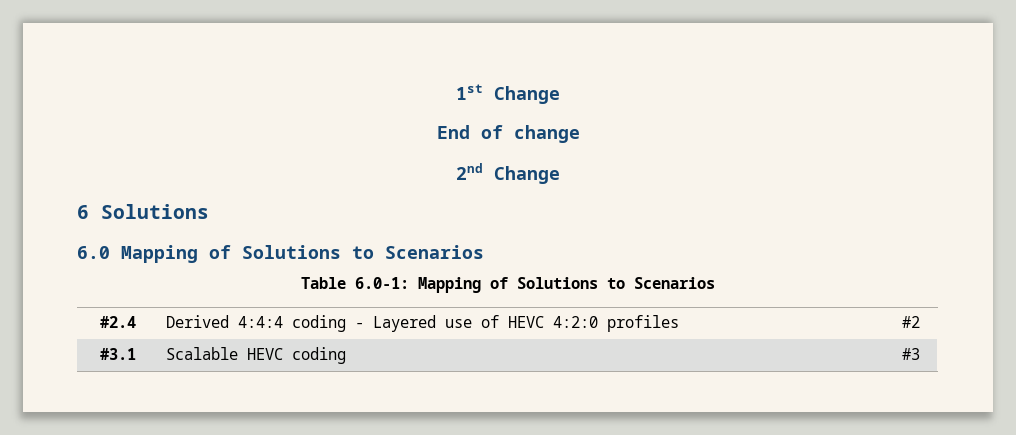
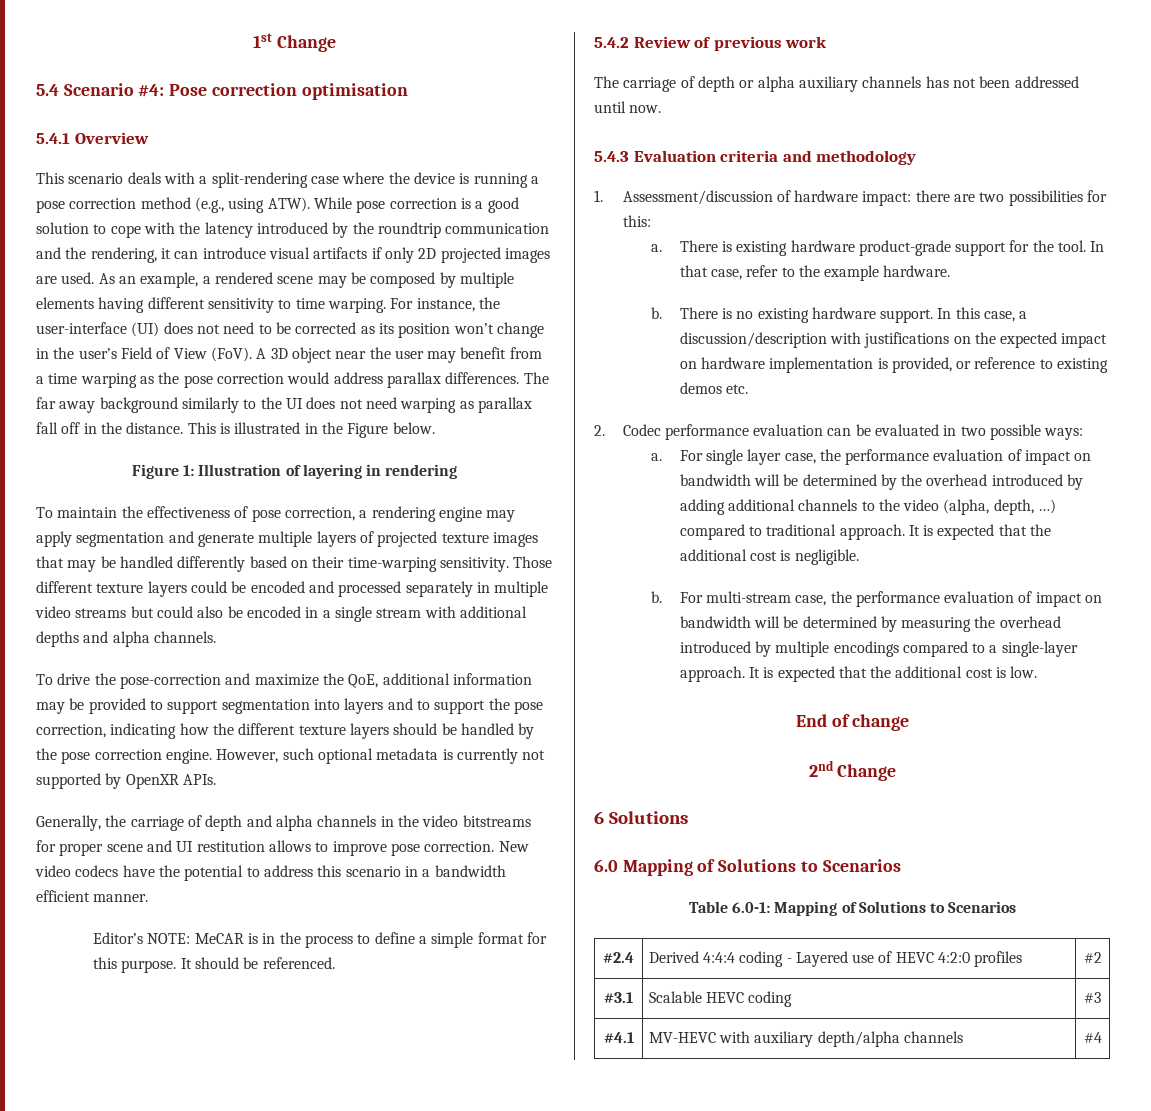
(560, 95) none -> [36,83,408,100] [36,132,149,144] [36,172,539,188] [36,197,519,213] [36,222,550,238] [36,247,550,263] [36,272,514,288] [36,297,500,313] [36,322,544,338] [36,347,542,363] [36,372,549,388] [36,397,532,413] [36,422,435,438] [131,464,458,479] [36,506,516,522] [36,531,538,547] [36,556,553,572] [36,581,549,597] [35,606,527,622] [36,631,216,647] [36,673,532,689] [36,698,543,714] [36,723,535,739] [36,748,546,764] [36,773,216,789] [36,815,531,831] [36,840,529,856] [35,865,506,881] [36,890,149,902] [93,932,547,948] [93,957,335,973] [594,36,828,51] [594,76,1079,92] [594,101,662,113] [594,150,917,165] [594,190,1108,206] [622,215,651,227] [651,240,1105,256] [679,265,951,281] [651,307,1028,323] [679,332,1108,348] [679,357,1109,373] [679,382,748,394] [594,424,1084,440] [651,449,1092,465] [679,474,1084,490] [679,499,1057,515] [679,524,1052,540] [679,549,859,565] [651,591,1103,607] [679,616,1061,632] [679,641,1078,657] [679,666,1038,682] // 5.4 Scenario #4: Pose correction optimisation // 5.4.1 Overview // This scenario deals with a split-rendering case where the device is running a pose correction method (e.g., using ATW). While pose correction is a good solution to cope with the latency introduced by the roundtrip communication and the rendering, it can introduce visual artifacts if only 2D projected images are used. As an example, a rendered scene may be composed by multiple elements having different sensitivity to time warping. For instance, the user-interface (UI) does not need to be corrected as its position won’t change in the user’s Field of View (FoV). A 3D object near the user may benefit from a time warping as the pose correction would address parallax differences. The far away background similarly to the UI does not need warping as parallax fall off in the distance. This is illustrated in the Figure below. // Figure 1: Illustration of layering in rendering // To maintain the effectiveness of pose correction, a rendering engine may apply segmentation and generate multiple layers of projected texture images that may be handled differently based on their time-warping sensitivity. Those different texture layers could be encoded and processed separately in multiple video streams but could also be encoded in a single stream with additional depths and alpha channels. // To drive the pose-correction and maximize the QoE, additional information may be provided to support segmentation into layers and to support the pose correction, indicating how the different texture layers should be handled by the pose correction engine. However, such optional metadata is currently not supported by OpenXR APIs. // Generally, the carriage of depth and alpha channels in the video bitstreams for proper scene and UI restitution allows to improve pose correction. New video codecs have the potential to address this scenario in a bandwidth efficient manner. // Editor’s NOTE: MeCAR is in the process to define a simple format for this purpose. It should be referenced. // 5.4.2 Review of previous work // The carriage of depth or alpha auxiliary channels has not been addressed until now. // 5.4.3 Evaluation criteria and methodology // 1. Assessment/discussion of hardware impact: there are two possibilities for this: // a. There is existing hardware product-grade support for the tool. In that case, refer to the example hardware. // b. There is no existing hardware support. In this case, a discussion/description with justifications on the expected impact on hardware implementation is provided, or reference to existing demos etc. // 2. Codec performance evaluation can be evaluated in two possible ways: // a. For single layer case, the performance evaluation of impact on bandwidth will be determined by the overhead introduced by adding additional channels to the video (alpha, depth, …) compared to traditional approach. It is expected that the additional cost is negligible. // b. For multi-stream case, the performance evaluation of impact on bandwidth will be determined by measuring the overhead introduced by multiple encodings compared to a single-layer approach. It is expected that the additional cost is low.
(920, 354) none -> [603,1032,634,1043] [648,1031,963,1047] [1083,1032,1102,1043] // #4.1 | MV-HEVC with auxiliary depth/alpha channels | #4

